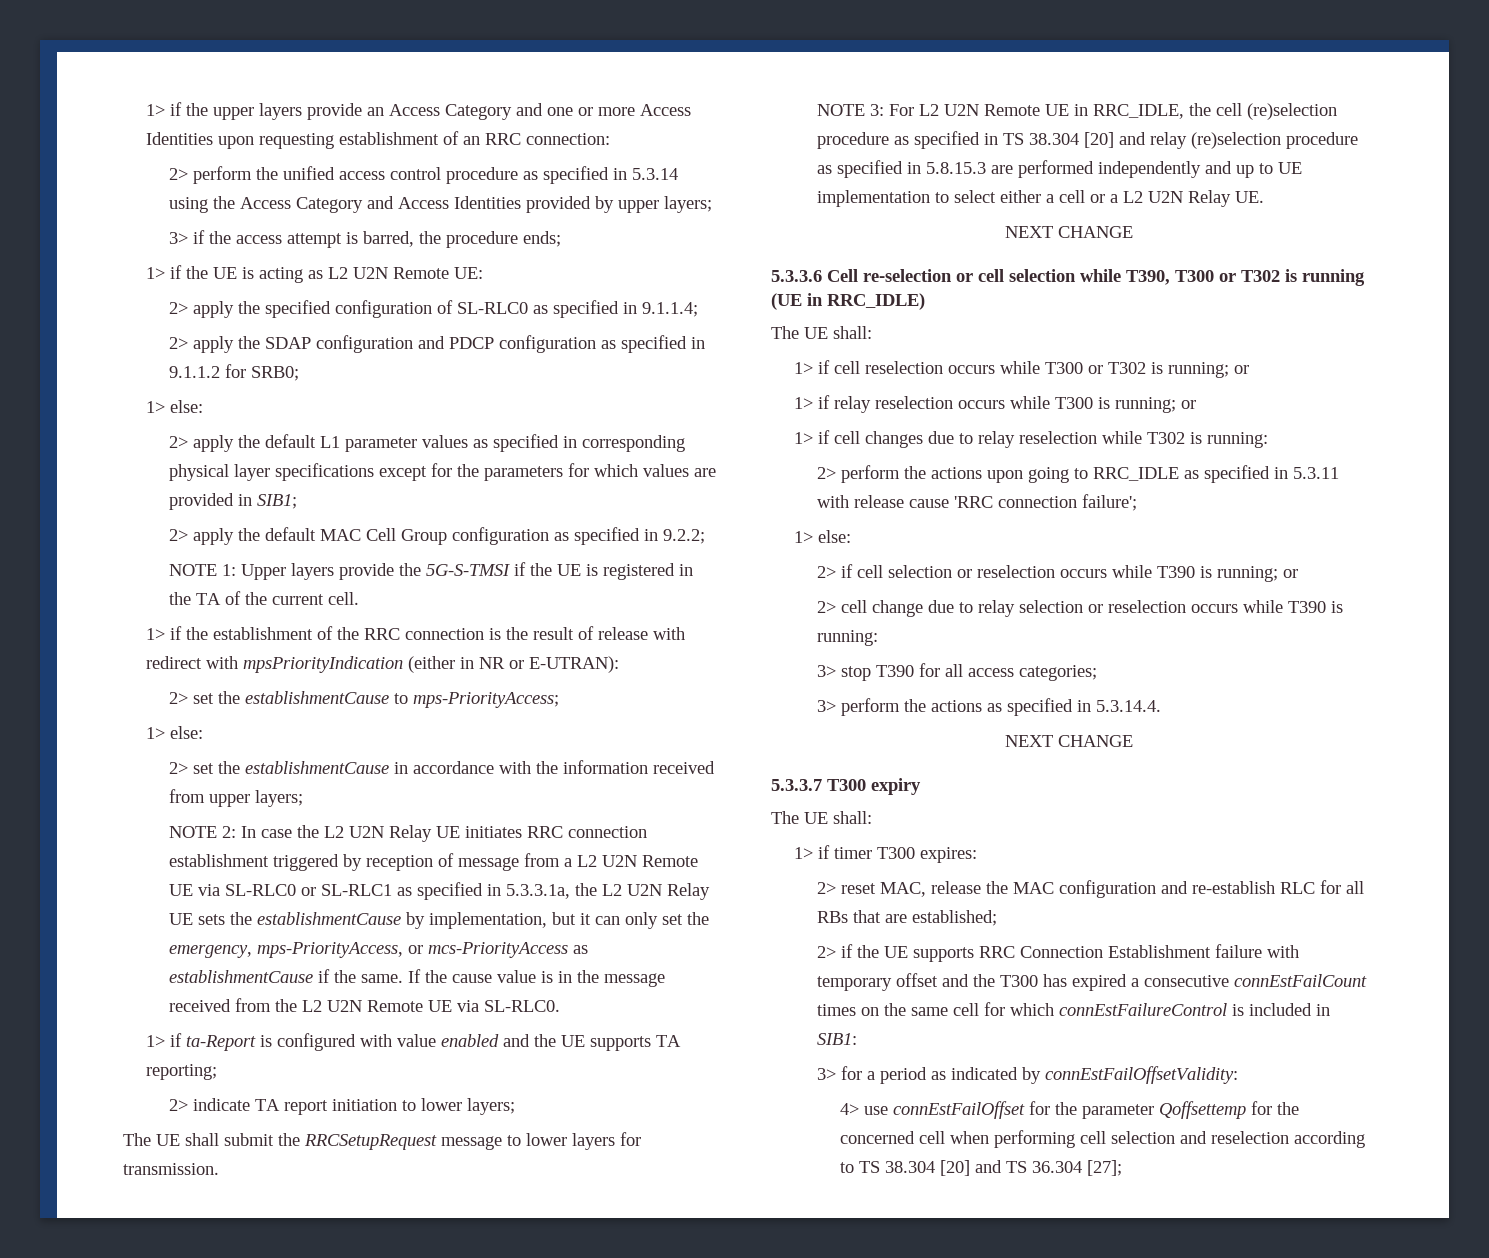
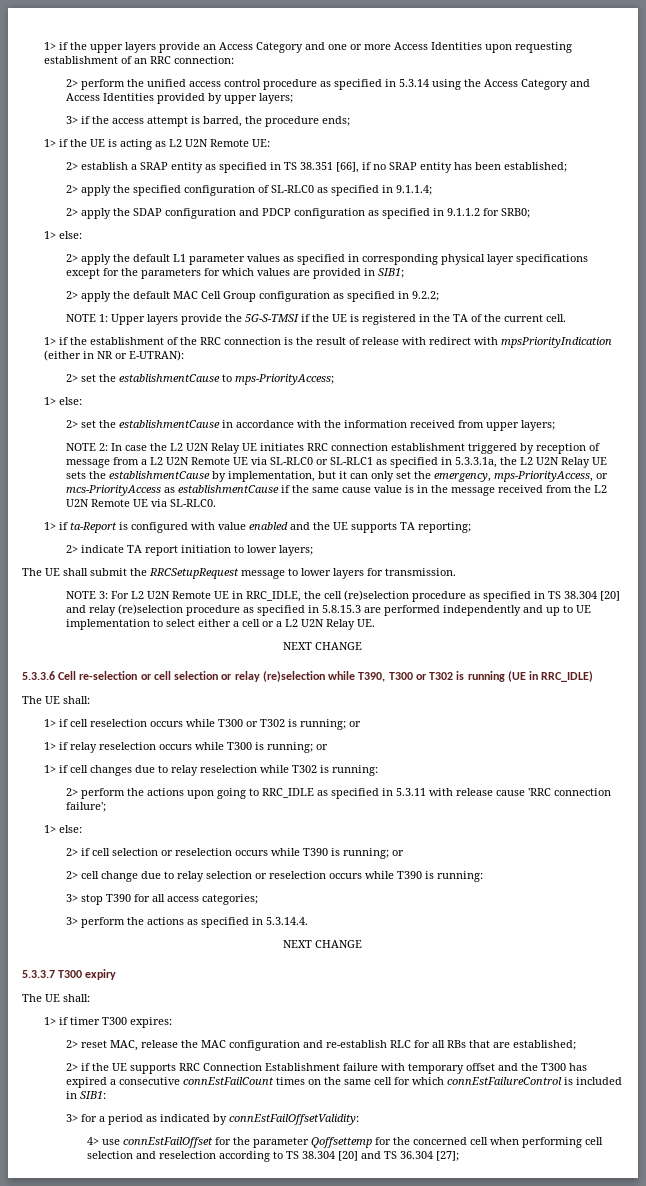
(483, 273) none -> [65,162,567,173] // 2> establish a SRAP entity as specified in TS 38.351 [66], if no SRAP entity has been established;
[360,969,447,983] same. If the -> [311,487,339,493] same
(1076, 275) none -> [221,671,325,682] or relay (re)selection

